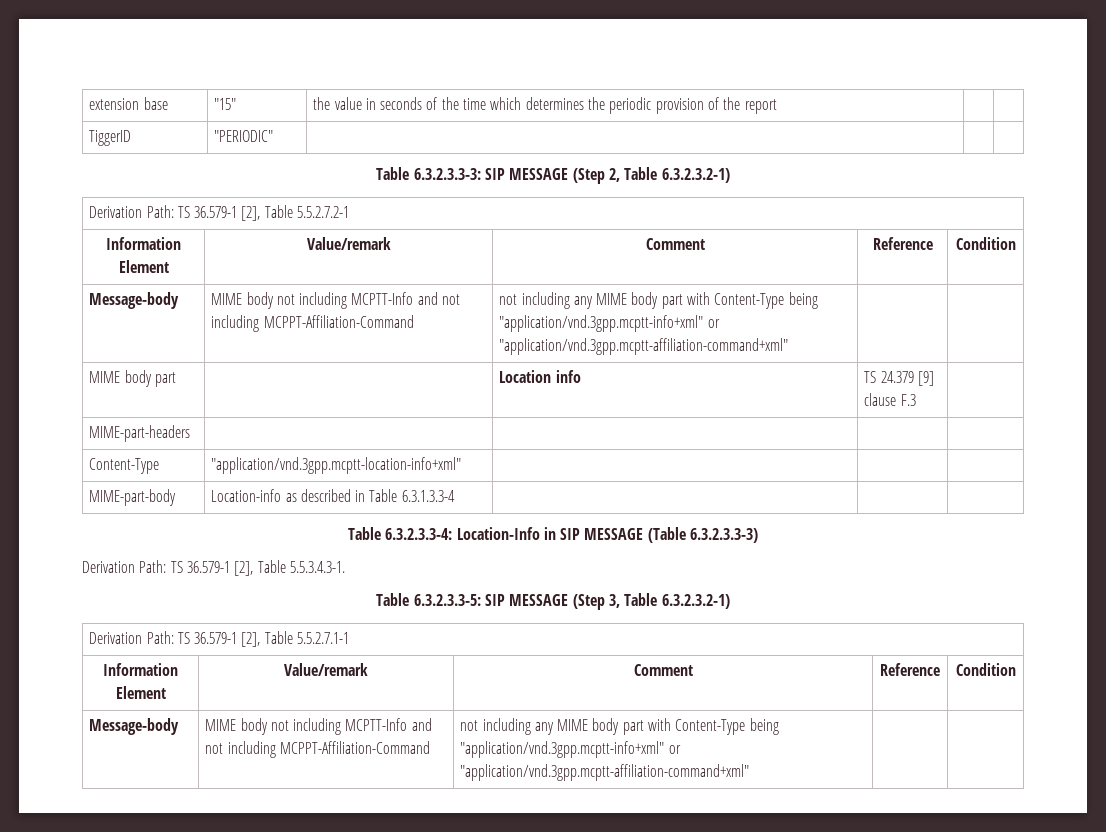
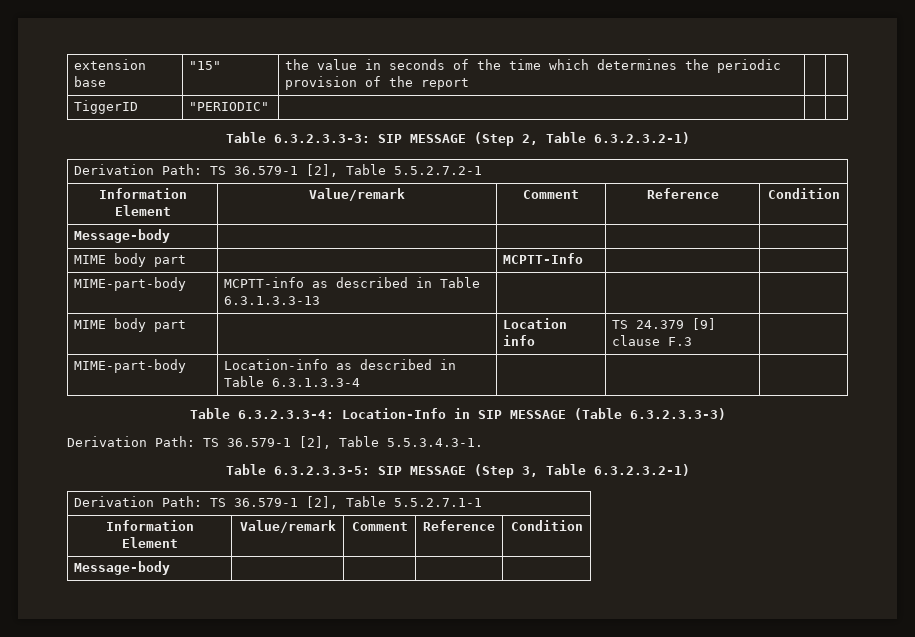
[211,292,461,309] [211,315,414,332] [499,292,818,309] [499,315,720,332] [499,338,789,355] MIME body not including MCPTT-Info and not including MCPPT-Affiliation-Command | not including any MIME body part with Content-Type being "application/vnd.3gpp.mcptt-info+xml" or "application/vnd.3gpp.mcptt-affiliation-command+xml" -> [74,253,187,267] [503,253,584,264] [74,277,187,291] [224,277,481,288] [224,296,321,305] | | | // MIME body part | | MCPTT-Info | | // MIME-part-body | MCPTT-info as described in Table 6.3.1.3.3-13 |
[89,425,191,442] [89,458,160,474] [211,457,462,474] // MIME-part-headers | | | | // Content-Type | "application/vnd.3gpp.mcptt-location-info+xml" | | | -> (693, 341) none
[205,718,432,735] [205,741,430,758] [460,718,779,735] [460,741,681,758] [460,764,750,781] MIME body not including MCPTT-Info and not including MCPPT-Affiliation-Command | not including any MIME body part with Content-Type being "application/vnd.3gpp.mcptt-info+xml" or "application/vnd.3gpp.mcptt-affiliation-command+xml" -> (171, 568) |

